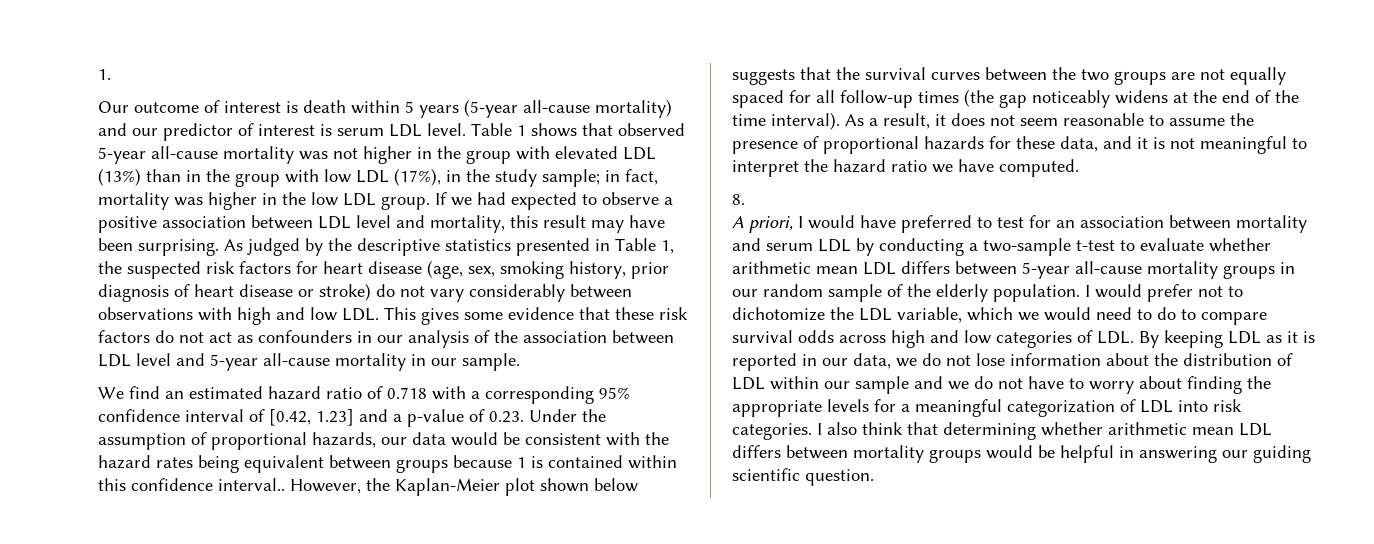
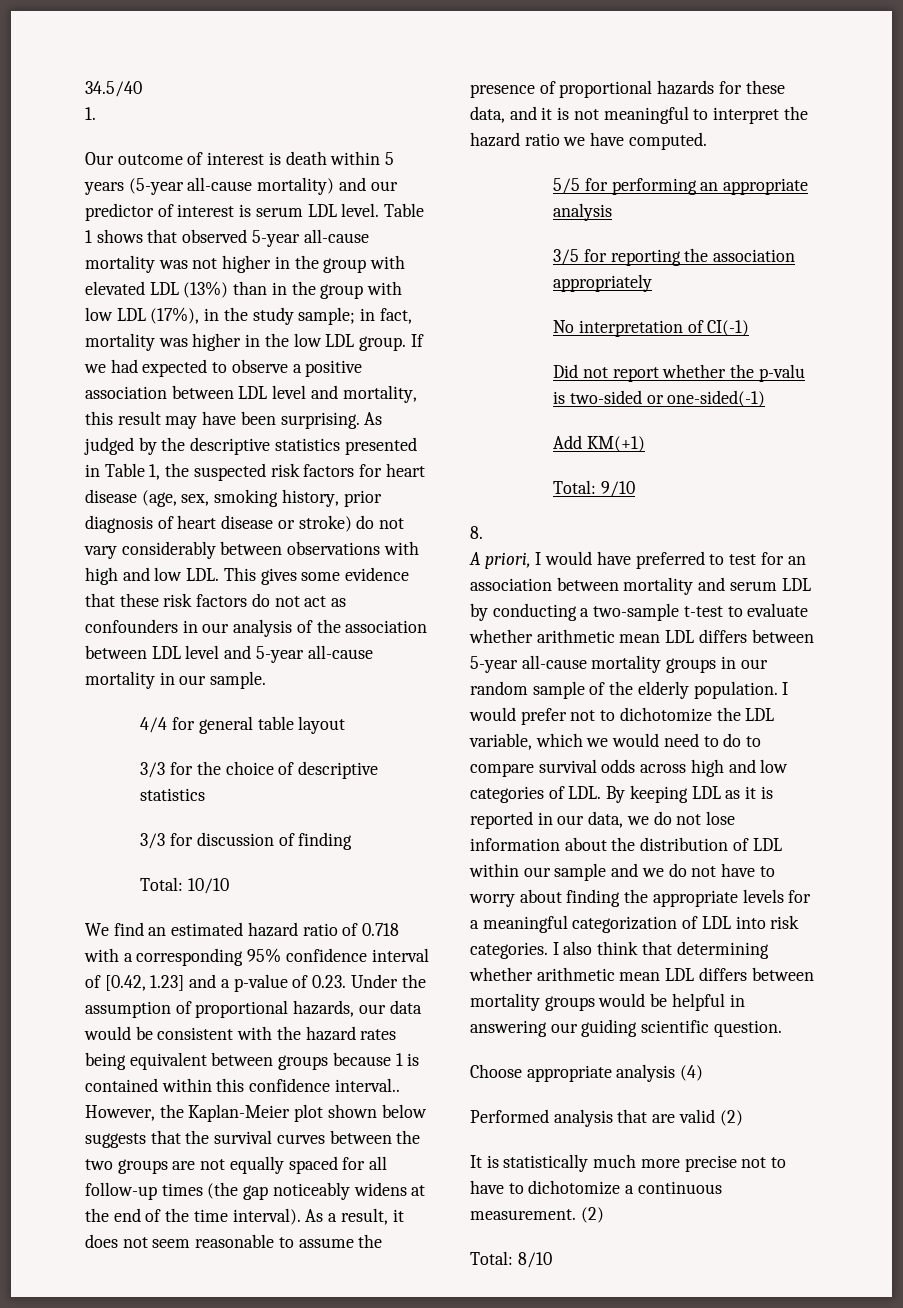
(98, 74) none -> [85,81,142,97] 34.5/40 //
(520, 362) none -> [140,716,346,734] [140,761,379,779] [140,788,206,801] [140,832,353,850] [140,877,230,894] // 4/4 for general table layout // 3/3 for the choice of descriptive statistics // 3/3 for discussion of finding // Total: 10/10
(1079, 168) none -> [553,178,809,195] [553,203,613,221] [553,248,796,266] [553,274,653,292] [553,320,750,337] [553,364,805,382] [553,390,766,407] [553,435,645,452] [553,480,635,497] // 5/5 for performing an appropriate analysis // 3/5 for reporting the association appropriately // No interpretation of CI(-1) // Did not report whether the p-valu is two-sided or one-sided(-1) // Add KM(+1) // Total: 9/10
(874, 477) none -> [470,1064,704,1082] [470,1109,743,1127] [470,1154,787,1172] [470,1180,722,1195] [470,1207,604,1223] [470,1251,552,1268] // Choose appropriate analysis (4) // Performed analysis that are valid (2) // It is statistically much more precise not to have to dichotomize a continuous measurement. (2) // Total: 8/10

